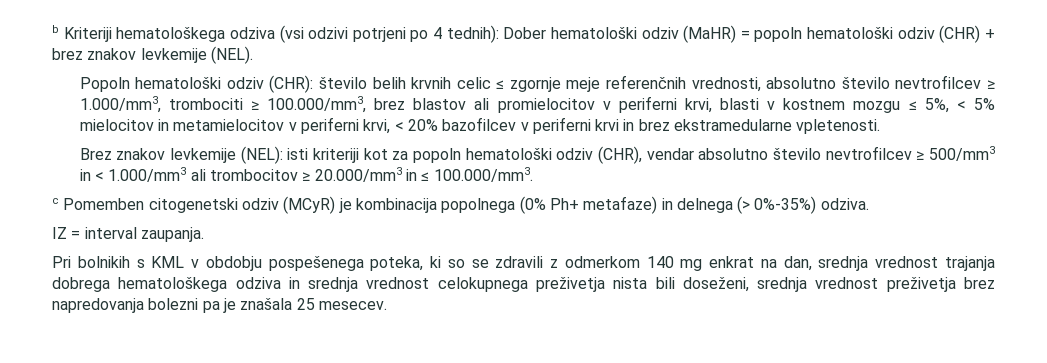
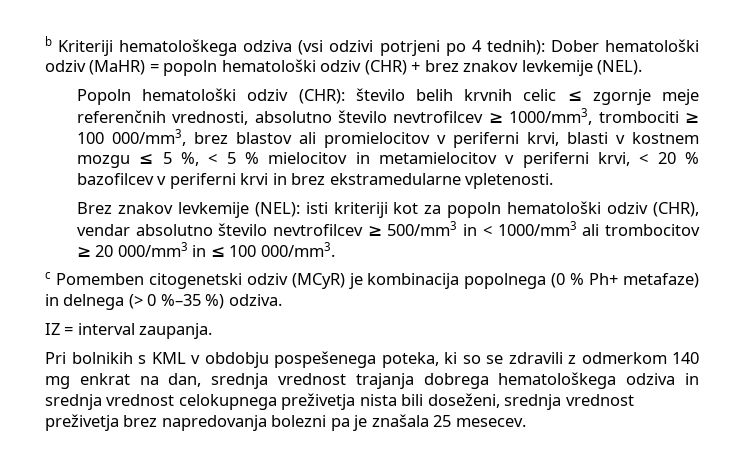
[79,96,161,113] 1.000/mm3, -> [509,108,593,125] 1000/mm3,
[267,96,367,113] 100.000/mm3, -> [76,129,186,146] 100 000/mm3,
[924,98,996,113] 5%, < 5% -> [162,152,259,166] 5 %, < 5 %
[407,119,438,131] 20% -> [657,152,700,164] 20 %
[108,167,187,182] 1.000/mm3 -> [497,221,577,236] 1000/mm3
[314,167,533,182] 20.000/mm3 in ≤ 100.000/mm3. -> [95,242,335,257] 20 000/mm3 in ≤ 100 000/mm3.
[519,196,546,214] (0% -> [551,273,585,288] (0 %
[754,196,817,214] 0%-35%) -> [147,294,225,309] 0 %–35 %)

